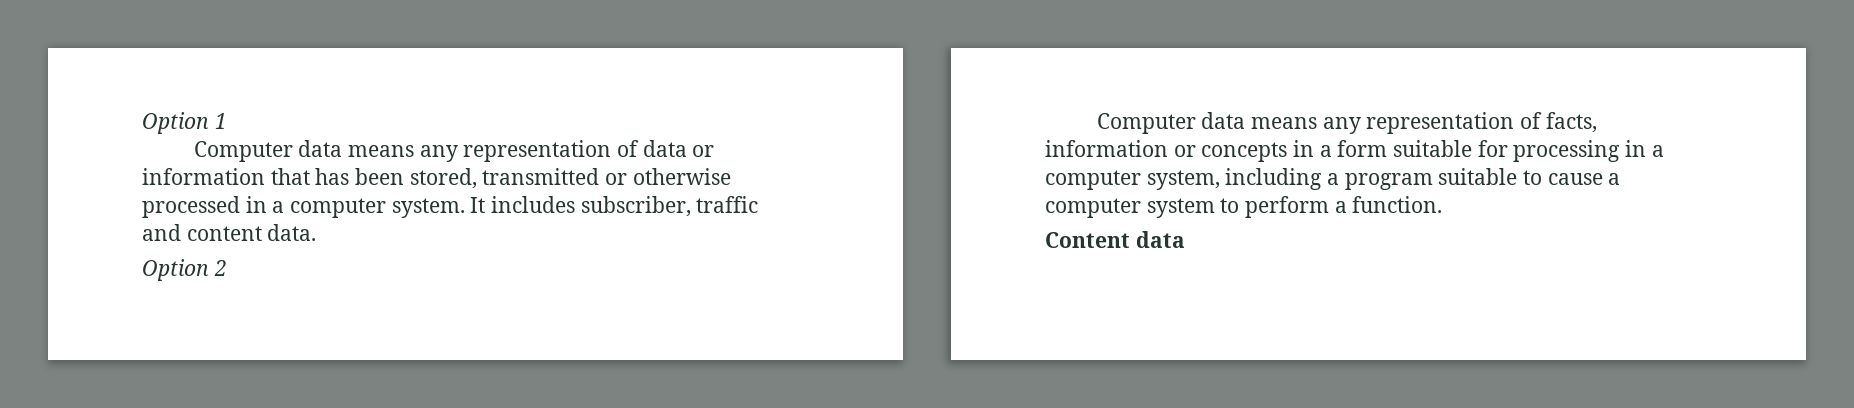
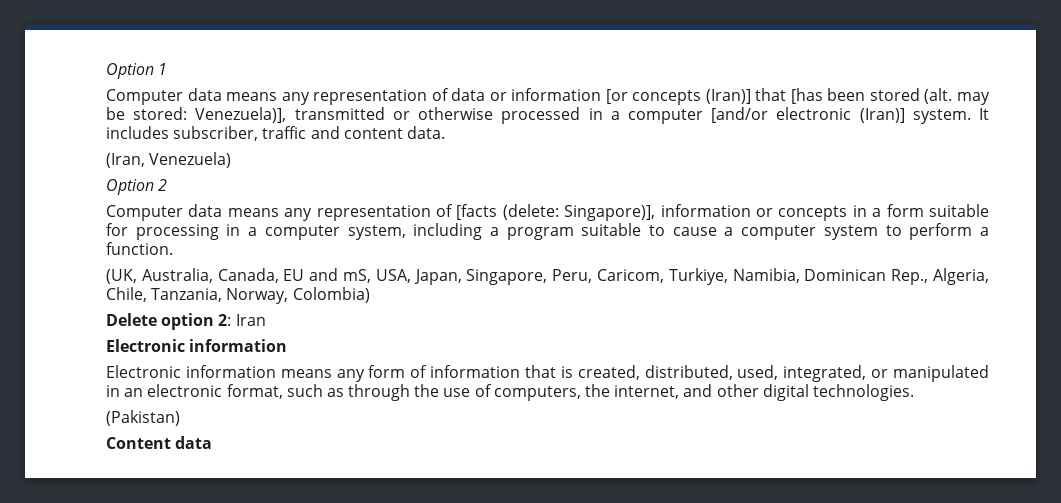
[270,168,477,189] that has been stored, -> [605,88,990,105] [106,107,287,123] [or concepts (Iran)] that [has been stored (alt. may be stored: Venezuela)],
(387, 208) none -> [711,107,905,123] [and/or electronic (Iran)]
(317, 232) none -> [106,152,232,168] // (Iran, Venezuela)
[1545,112,1597,133] facts, -> [456,204,656,221] [facts (delete: Singapore)],
(1443, 204) none -> [106,268,989,285] [106,287,370,304] [106,313,266,330] [106,339,288,352] [106,365,989,382] [106,384,914,401] [106,410,180,426] // (UK, Australia, Canada, EU and mS, USA, Japan, Singapore, Peru, Caricom, Turkiye, Namibia, Dominican Rep., Algeria, Chile, Tanzania, Norway, Colombia) // Delete option 2: Iran // Electronic information // Electronic information means any form of information that is created, distributed, used, integrated, or manipulated in an electronic format, such as through the use of computers, the internet, and other digital technologies. // (Pakistan)

